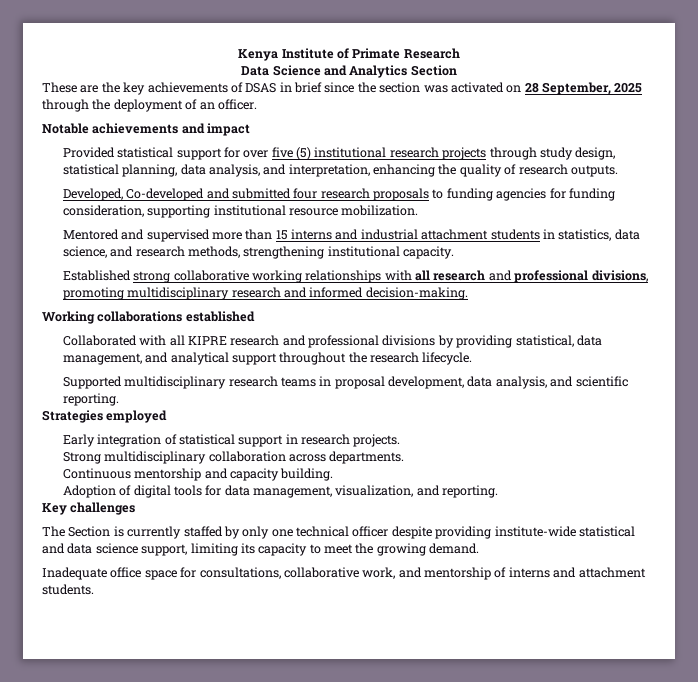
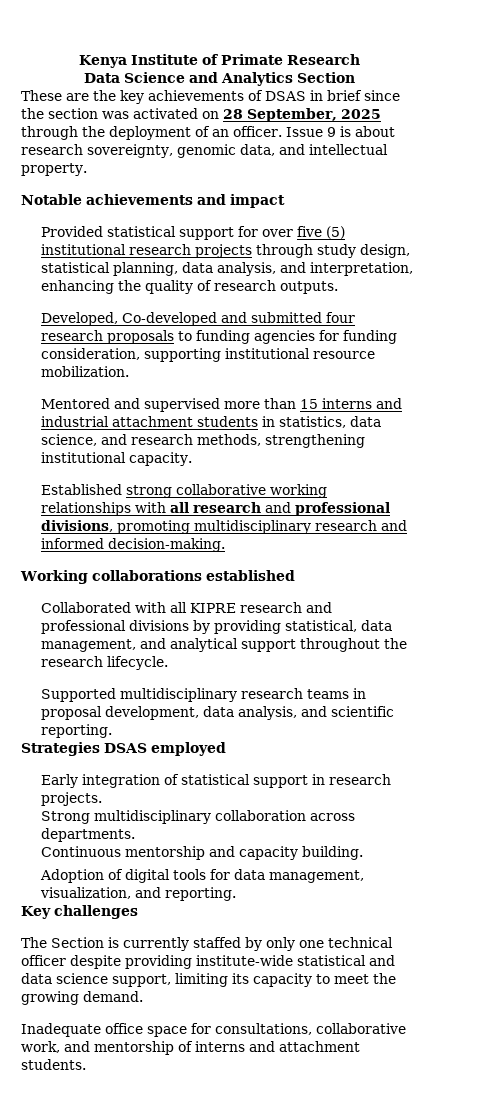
(257, 104) none -> [285,126,395,137] [21,144,388,158] [21,163,87,176] Issue 9 is about research sovereignty, genomic data, and intellectual property.
(103, 416) none -> [104,743,147,753] DSAS

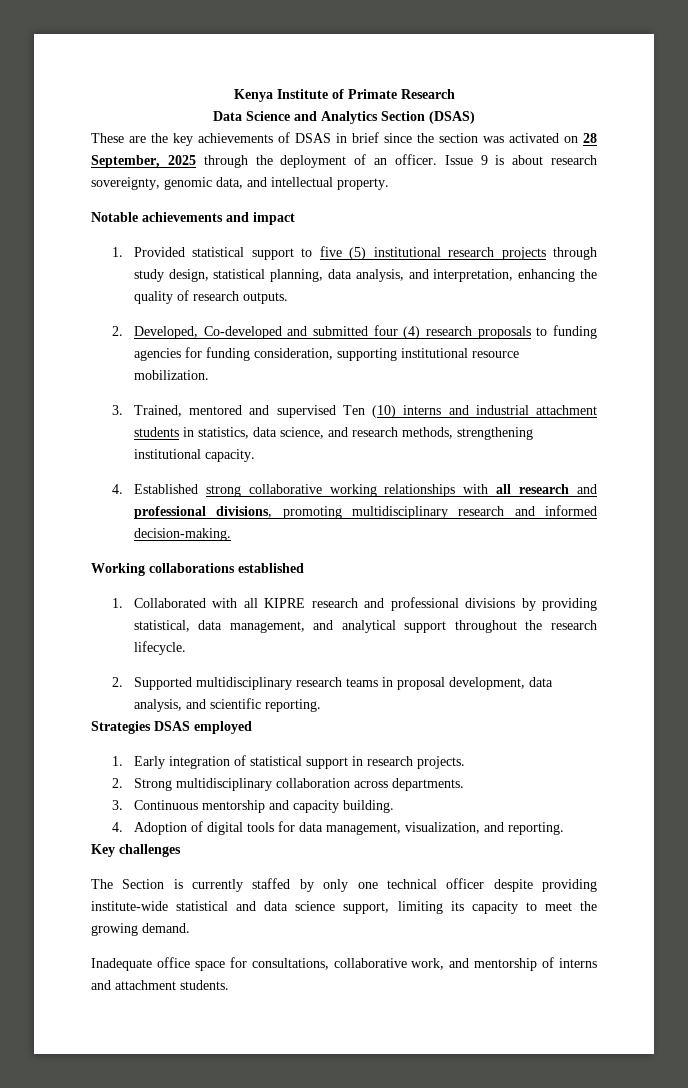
(355, 77) none -> [429,111,475,124] (DSAS)
(285, 201) none -> [112,247,124,257] 1.
[237,226,293,237] for over -> [301,248,313,257] to
(338, 287) none -> [112,326,124,336] 2.
(355, 317) none -> [403,326,421,339] (4)
[40,398,318,412] Mentored and supervised more than 15 -> [112,405,397,418] 3. Trained, mentored and supervised Ten (10)
(192, 459) none -> [112,484,124,494] 4.
(295, 575) none -> [112,598,124,608] 1.
(168, 663) none -> [112,677,124,687] 2.
(226, 749) none -> [112,756,124,766] 1.
(102, 799) none -> [112,778,124,788] 2.
(135, 835) none -> [112,800,124,810] 3.
(363, 853) none -> [112,822,124,832] 4.

